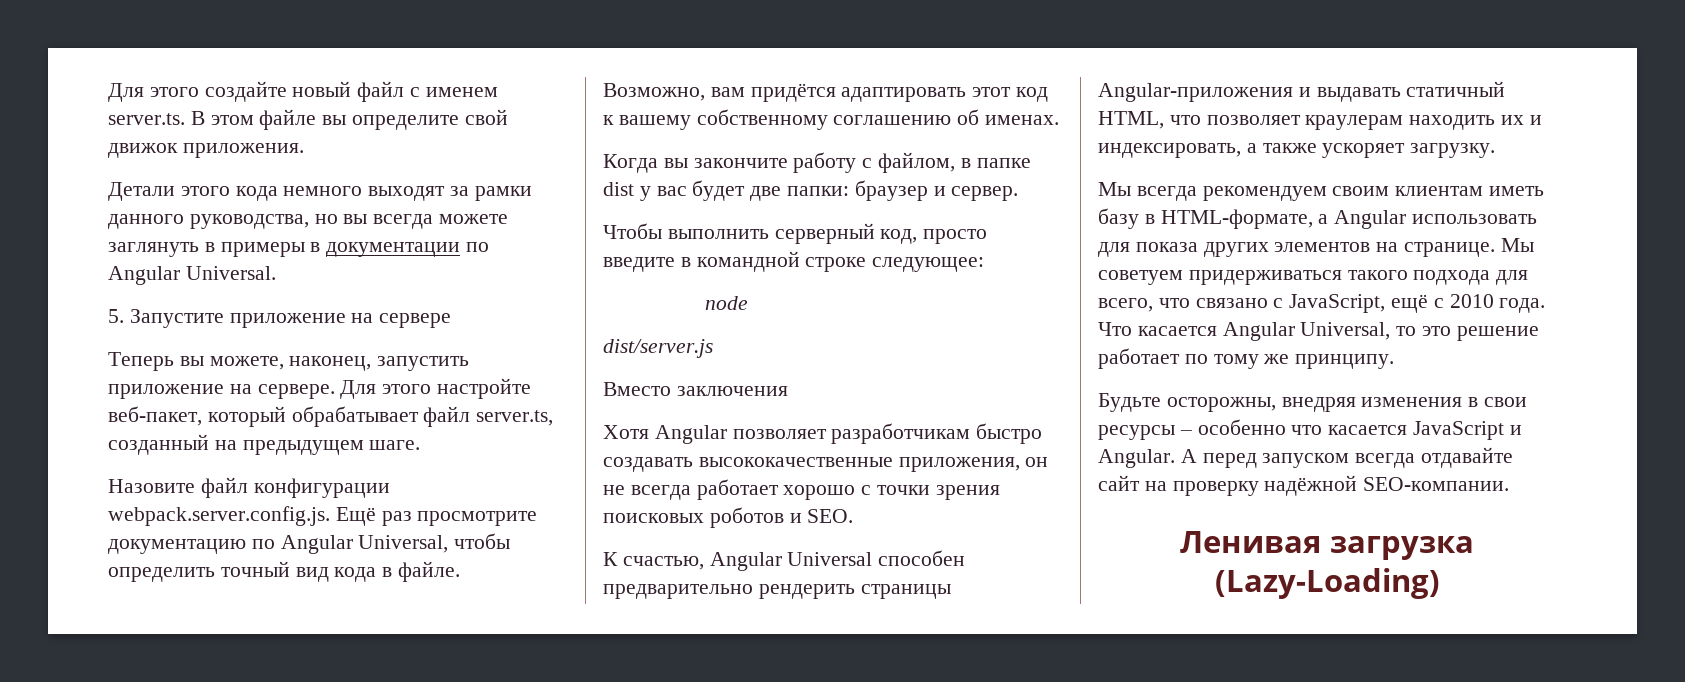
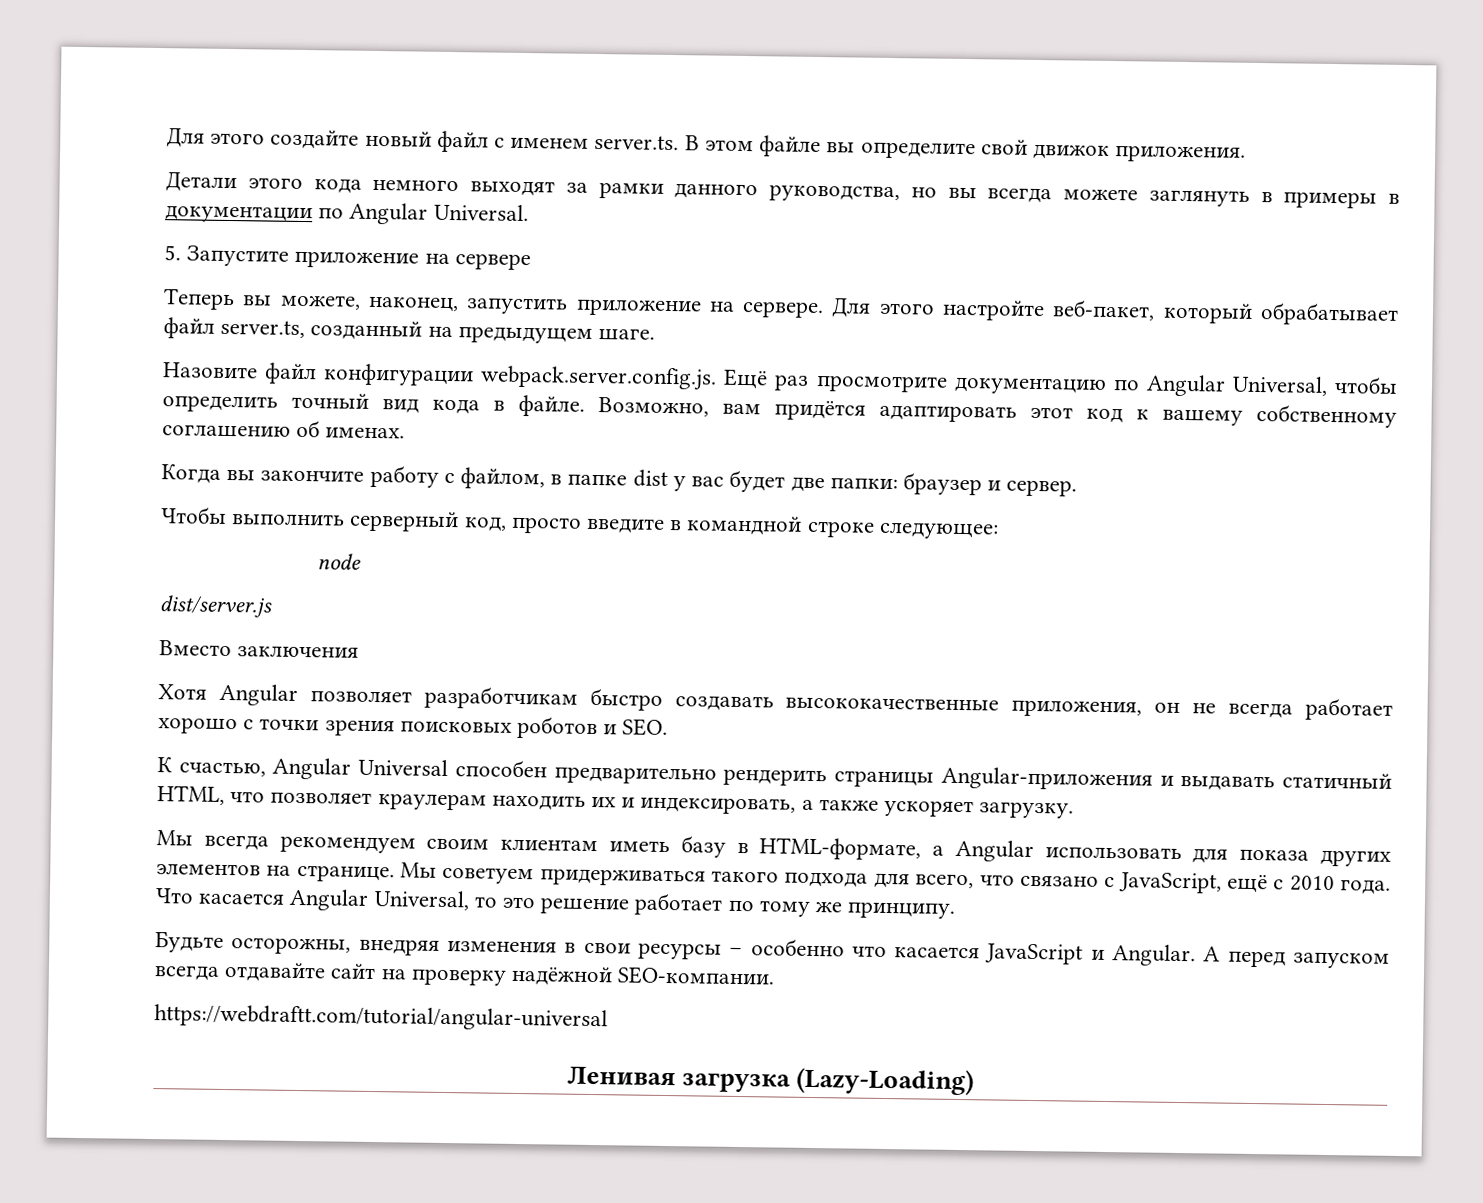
(1510, 484) none -> [154,1004,608,1032] // https://webdraftt.com/tutorial/angular-universal

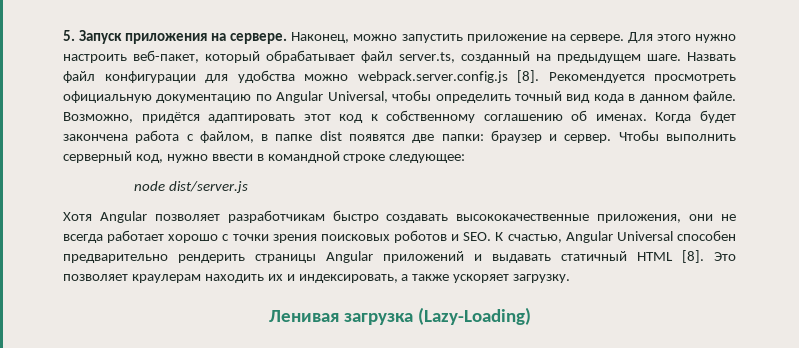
[166,127,1247,163] [165,171,1400,209] [165,202,529,225] [164,245,531,271] [163,288,459,313] Для этого создайте новый файл с именем server.ts. В этом файле вы определите свой движок приложения. // Детали этого кода немного выходят за рамки данного руководства, но вы всегда можете заглянуть в примеры в документации по Angular Universal. // 5. Запустите приложение на сервере // Теперь вы можете, наконец, -> [63,30,398,44] 5. Запуск приложения на сервере. Наконец, можно
[942,299,1046,322] настройте -> [695,34,737,43] [63,54,127,63] нужно настроить
[163,362,258,379] // Назовите -> [687,52,736,61] Назвать
[480,365,948,393] webpack.server.config.js. Ещё раз просмотрите -> [205,70,736,83] [63,91,152,103] для удобства можно webpack.server.config.js [8]. Рекомендуется просмотреть официальную
(505, 405) none -> [639,94,689,103] данном
[722,403,761,415] вам -> (133, 117) none
[1162,409,1243,426] вашему -> (378, 117) none
[161,464,439,488] // Когда вы закончите работу -> [655,110,736,123] [63,130,180,143] Когда будет закончена работа
[672,469,786,493] у вас будет -> [349,134,405,141] появятся
(1078, 488) // -> (612, 138) none
[510,516,666,534] просто введите -> [166,154,253,163] нужно ввести
(361, 561) // -> (165, 186) none
[159,640,360,658] // Вместо заключения -> (248, 187) none
[1154,702,1181,713] он -> [689,214,714,221] они
(669, 727) // -> (492, 236) none
[940,766,1153,791] Angular-приложения -> [326,251,464,263] Angular приложений
[157,785,266,805] HTML, что -> [637,250,736,263] HTML [8]. Это
[156,830,1391,867] [156,862,1391,895] [155,888,956,919] [155,931,1390,969] [154,962,776,987] [154,1004,608,1032] // Мы всегда рекомендуем своим клиентам иметь базу в HTML-формате, а Angular использовать для показа других элементов на странице. Мы советуем придерживаться такого подхода для всего, что связано с JavaScript, ещё с 2010 года. Что касается Angular Universal, то это решение работает по тому же принципу. // Будьте осторожны, внедряя изменения в свои ресурсы – особенно что касается JavaScript и Angular. А перед запуском всегда отдавайте сайт на проверку надёжной SEO-компании. // https://webdraftt.com/tutorial/angular-universal -> (571, 278) none

